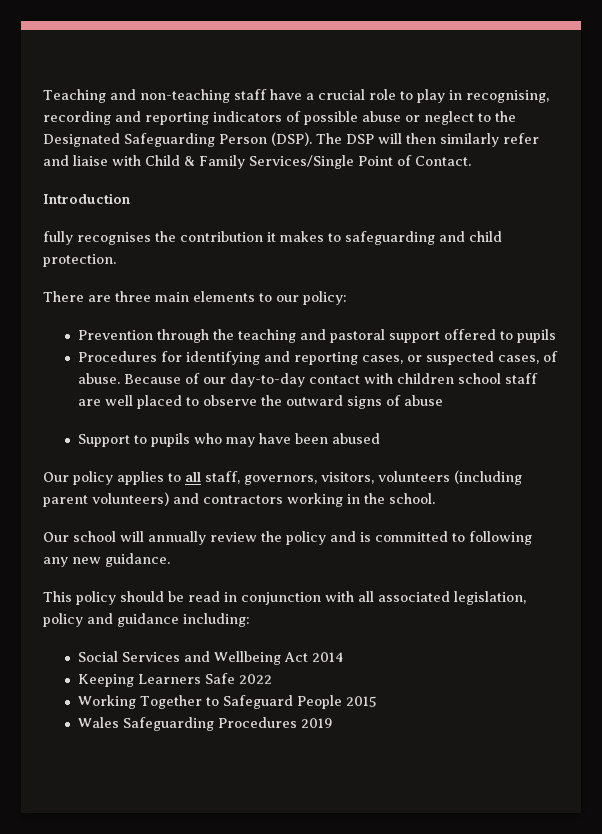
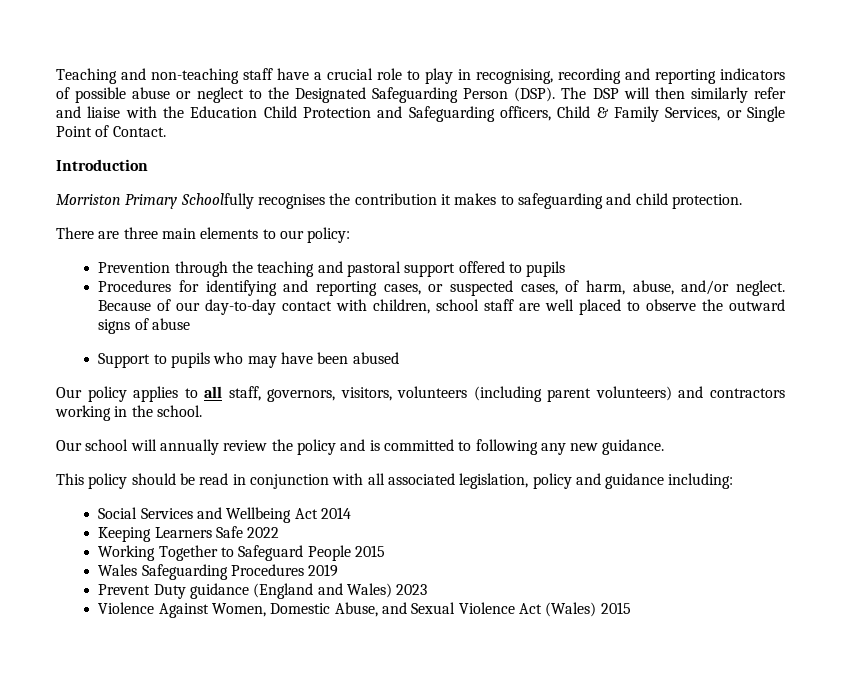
[145,155,354,169] Child & Family Services/Single -> [163,106,786,122] the Education Child Protection and Safeguarding officers, Child & Family Services, or Single
[43,231,73,245] fully -> [56,193,254,209] Morriston Primary Schoolfully
[78,373,121,384] abuse. -> [585,280,786,296] harm, abuse, and/or neglect.
[397,373,455,384] children -> [373,299,431,314] children,
(334, 723) none -> [98,583,428,599] [98,602,631,618] // Prevent Duty guidance (England and Wales) 2023 // Violence Against Women, Domestic Abuse, and Sexual Violence Act (Wales) 2015

